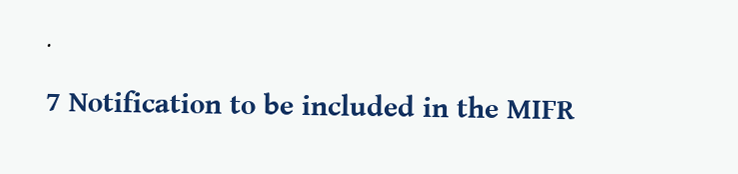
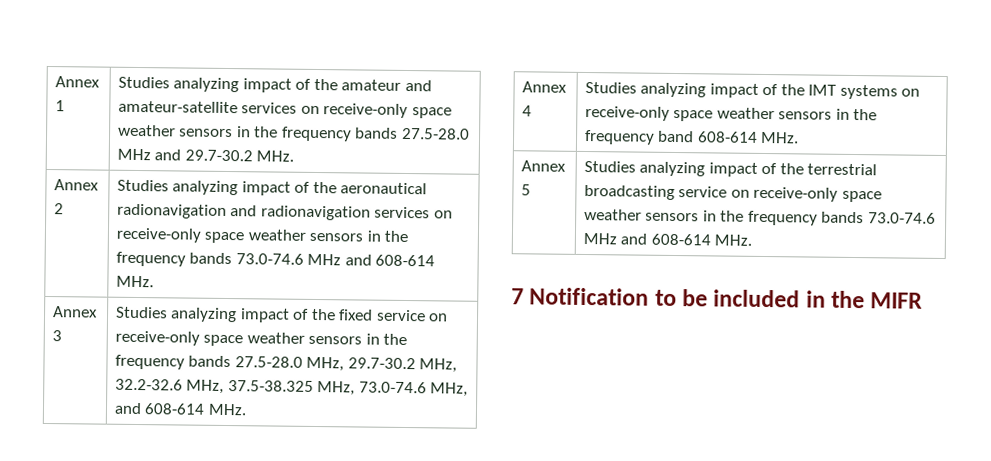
[46,43,52,47] . -> [54,76,100,88] [54,100,65,112] [117,76,432,93] [117,100,452,119] [117,124,470,142] [116,148,295,162] [53,179,99,191] [53,203,64,215] [116,179,428,196] [116,203,453,221] [115,227,409,244] [115,251,436,267] [115,275,154,288] [52,306,98,318] [51,330,62,342] [115,306,448,323] [114,330,408,347] [114,354,458,373] [114,378,469,397] [113,402,247,416] [521,81,567,93] [521,105,532,117] [584,81,920,100] [584,105,878,122] [583,129,800,145] [520,160,566,172] [520,184,531,196] [583,160,878,177] [583,184,882,203] [583,208,936,226] [582,232,753,246] Annex 1 | Studies analyzing impact of the amateur and amateur-satellite services on receive-only space weather sensors in the frequency bands 27.5-28.0 MHz and 29.7-30.2 MHz. // Annex 2 | Studies analyzing impact of the aeronautical radionavigation and radionavigation services on receive-only space weather sensors in the frequency bands 73.0-74.6 MHz and 608-614 MHz. // Annex 3 | Studies analyzing impact of the fixed service on receive-only space weather sensors in the frequency bands 27.5-28.0 MHz, 29.7-30.2 MHz, 32.2-32.6 MHz, 37.5-38.325 MHz, 73.0-74.6 MHz, and 608-614 MHz. // Annex 4 | Studies analyzing impact of the IMT systems on receive-only space weather sensors in the frequency band 608-614 MHz. // Annex 5 | Studies analyzing impact of the terrestrial broadcasting service on receive-only space weather sensors in the frequency bands 73.0-74.6 MHz and 608-614 MHz.

